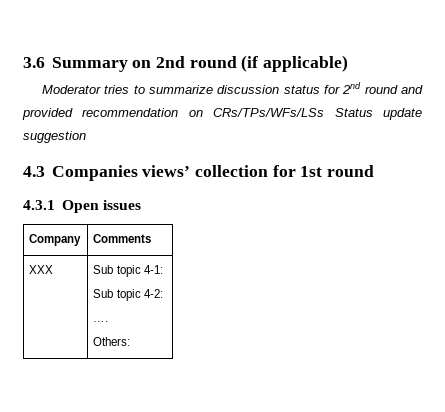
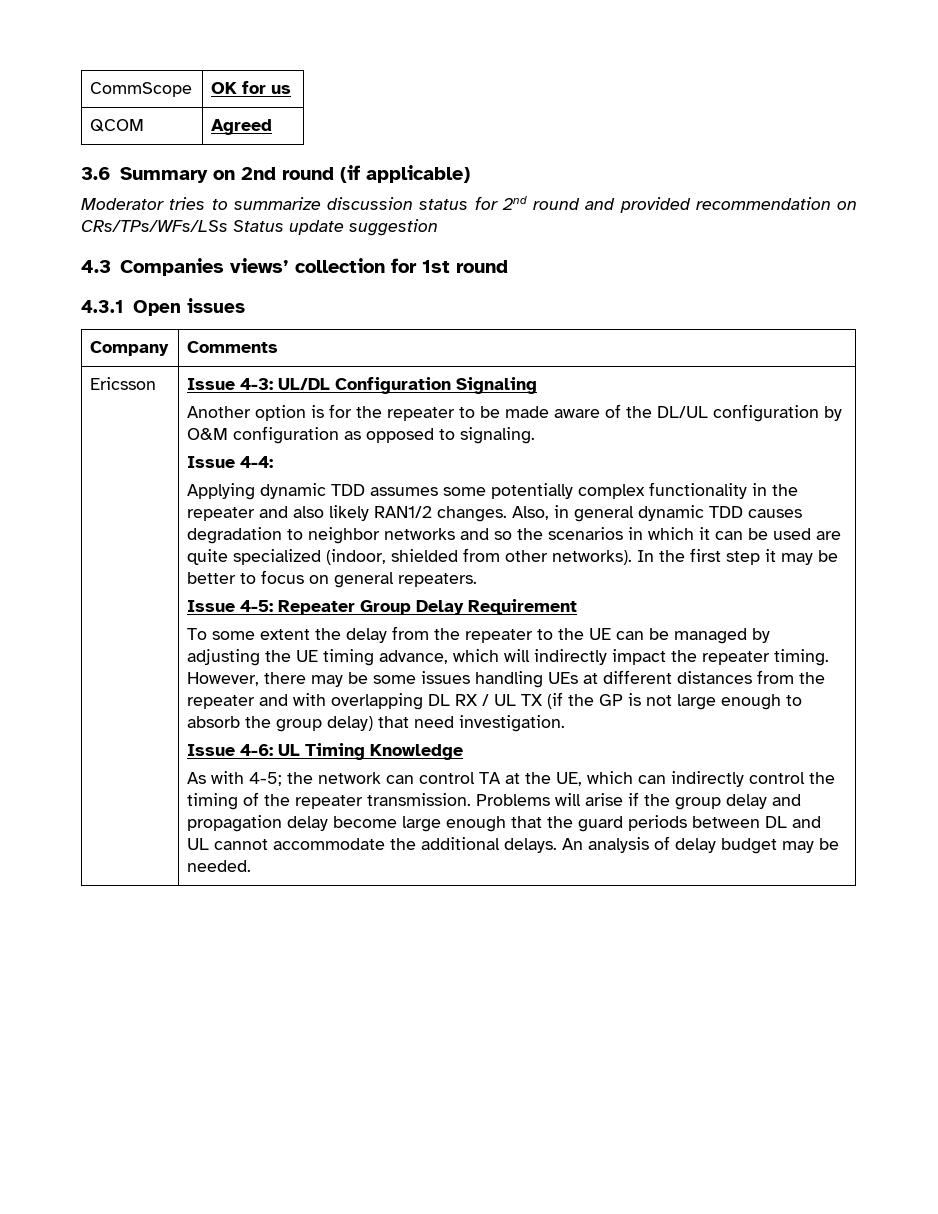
(23, 62) none -> [90,82,193,97] [211,81,292,94] [90,119,145,132] [211,119,273,135] CommScope | OK for us // QCOM | Agreed //
[29,265,54,274] [93,265,163,277] [93,289,163,301] [93,321,109,322] [93,337,131,346] XXX | Sub topic 4-1: // Sub topic 4-2: // …. // Others: -> [90,377,157,390] [187,377,538,394] [187,404,843,422] [187,426,536,444] [187,456,274,468] [187,482,799,500] [187,505,803,522] [187,527,842,544] [187,548,839,565] [187,570,478,588] [187,599,578,615] [187,626,771,644] [187,649,830,666] [187,670,826,688] [187,692,803,710] [187,715,566,732] [187,743,464,760] [187,771,836,787] [187,792,802,810] [187,815,822,832] [187,836,840,854] [187,860,252,872] Ericsson | Issue 4-3: UL/DL Configuration Signaling // Another option is for the repeater to be made aware of the DL/UL configuration by O&M configuration as opposed to signaling. // Issue 4-4: // Applying dynamic TDD assumes some potentially complex functionality in the repeater and also likely RAN1/2 changes. Also, in general dynamic TDD causes degradation to neighbor networks and so the scenarios in which it can be used are quite specialized (indoor, shielded from other networks). In the first step it may be better to focus on general repeaters. // Issue 4-5: Repeater Group Delay Requirement // To some extent the delay from the repeater to the UE can be managed by adjusting the UE timing advance, which will indirectly impact the repeater timing. However, there may be some issues handling UEs at different distances from the repeater and with overlapping DL RX / UL TX (if the GP is not large enough to absorb the group delay) that need investigation. // Issue 4-6: UL Timing Knowledge // As with 4-5; the network can control TA at the UE, which can indirectly control the timing of the repeater transmission. Problems will arise if the group delay and propagation delay become large enough that the guard periods between DL and UL cannot accommodate the additional delays. An analysis of delay budget may be needed.

